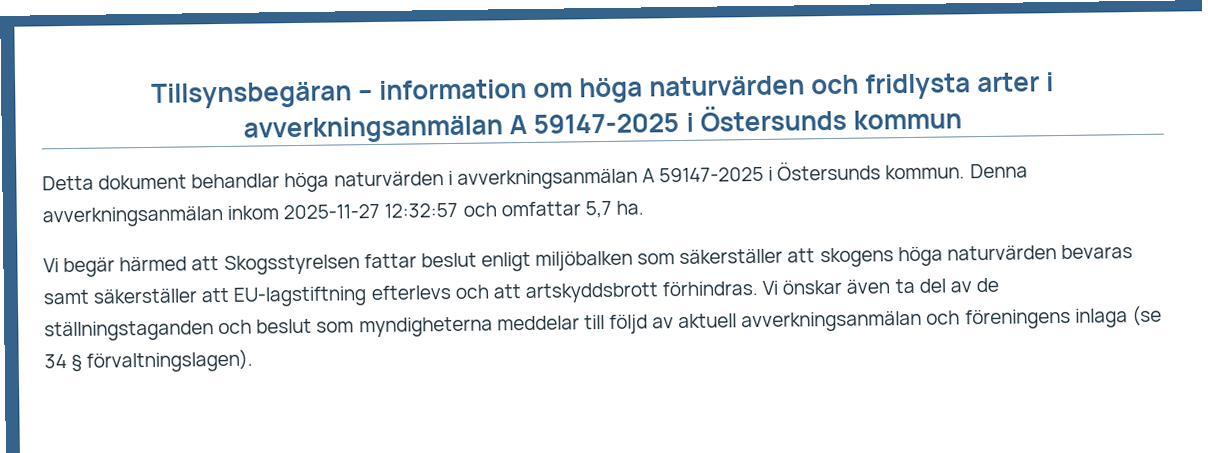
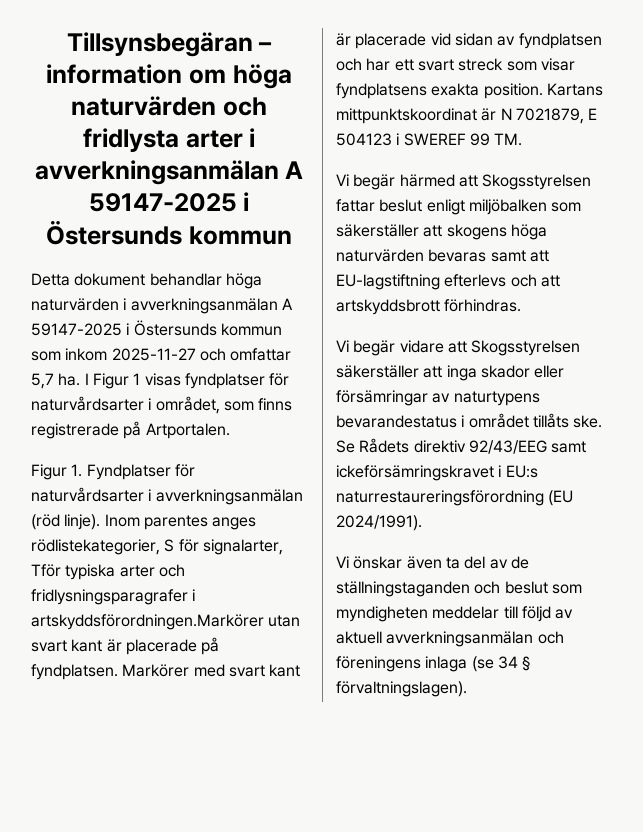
[885,163,1028,180] [42,205,223,228] kommun. Denna avverkningsanmälan -> [220,323,282,336] [31,351,61,361] kommun som
[384,202,459,218] 12:32:57 -> (196, 354) none
(644, 207) none -> [84,373,290,389] [31,396,293,414] [31,421,230,439] [31,464,195,480] [31,487,303,505] [31,514,257,530] [31,539,283,555] [31,564,185,580] [31,589,196,605] [31,614,301,630] [31,637,220,655] [31,664,301,680] [336,33,602,49] [336,58,575,71] [336,83,603,99] [336,108,598,124] [336,133,523,146] I Figur 1 visas fyndplatser för naturvårdsarter i området, som finns registrerade på Artportalen. // Figur 1. Fyndplatser för naturvårdsarter i avverkningsanmälan (röd linje). Inom parentes anges rödlistekategorier, S för signalarter, Tför typiska arter och fridlysningsparagrafer i artskyddsförordningen.Markörer utan svart kant är placerade på fyndplatsen. Markörer med svart kant är placerade vid sidan av fyndplatsen och har ett svart streck som visar fyndplatsens exakta position. Kartans mittpunktskoordinat är N 7021879, E 504123 i SWEREF 99 TM.
[93,288,198,304] säkerställer -> (526, 256) none
(759, 288) none -> [336,340,581,356] [336,365,565,381] [336,390,540,406] [336,413,603,428] [336,438,587,454] [336,465,538,481] [336,490,574,506] [336,515,422,531] // Vi begär vidare att Skogsstyrelsen säkerställer att inga skador eller försämringar av naturtypens bevarandestatus i området tillåts ske. Se Rådets direktiv 92/43/EEG samt ickeförsämringskravet i EU:s naturrestaureringsförordning (EU 2024/1991). //
[358,316,493,338] myndigheterna -> [336,606,428,622] myndigheten

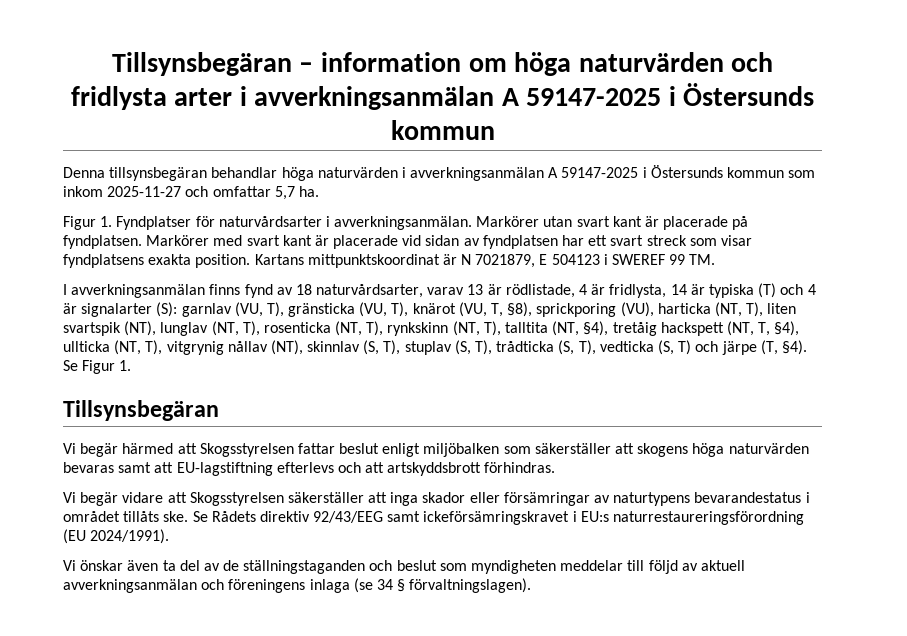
[31,273,146,286] Detta dokument -> [63,167,208,181] Denna tillsynsbegäran
[84,373,290,389] [31,396,293,414] [31,421,230,439] I Figur 1 visas fyndplatser för naturvårdsarter i området, som finns registrerade på Artportalen. -> (319, 191) none
[155,489,303,505] [31,514,257,530] [31,539,283,555] [31,564,185,580] [31,589,196,605] [31,614,264,630] avverkningsanmälan (röd linje). Inom parentes anges rödlistekategorier, S för signalarter, Tför typiska arter och fridlysningsparagrafer i artskyddsförordningen.Markörer -> [334,216,540,230] avverkningsanmälan. Markörer
[336,58,362,71] och -> (558, 242) none
(523, 139) none -> [63,283,816,298] [63,302,797,317] [63,321,800,336] [63,340,807,355] [63,360,132,374] [63,400,219,421] // I avverkningsanmälan finns fynd av 18 naturvårdsarter, varav 13 är rödlistade, 4 är fridlysta, 14 är typiska (T) och 4 är signalarter (S): garnlav (VU, T), gränsticka (VU, T), knärot (VU, T, §8), sprickporing (VU), harticka (NT, T), liten svartspik (NT), lunglav (NT, T), rosenticka (NT, T), rynkskinn (NT, T), talltita (NT, §4), tretåig hackspett (NT, T, §4), ullticka (NT, T), vitgrynig nållav (NT), skinnlav (S, T), stuplav (S, T), trådticka (S, T), vedticka (S, T) och järpe (T, §4). Se Figur 1. // Tillsynsbegäran

